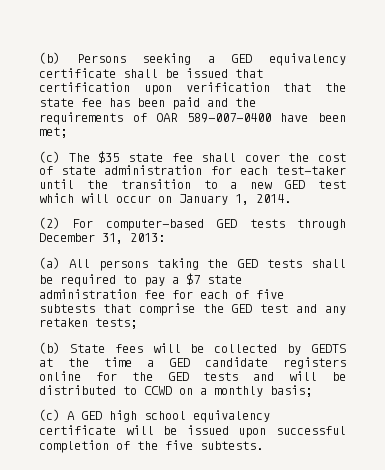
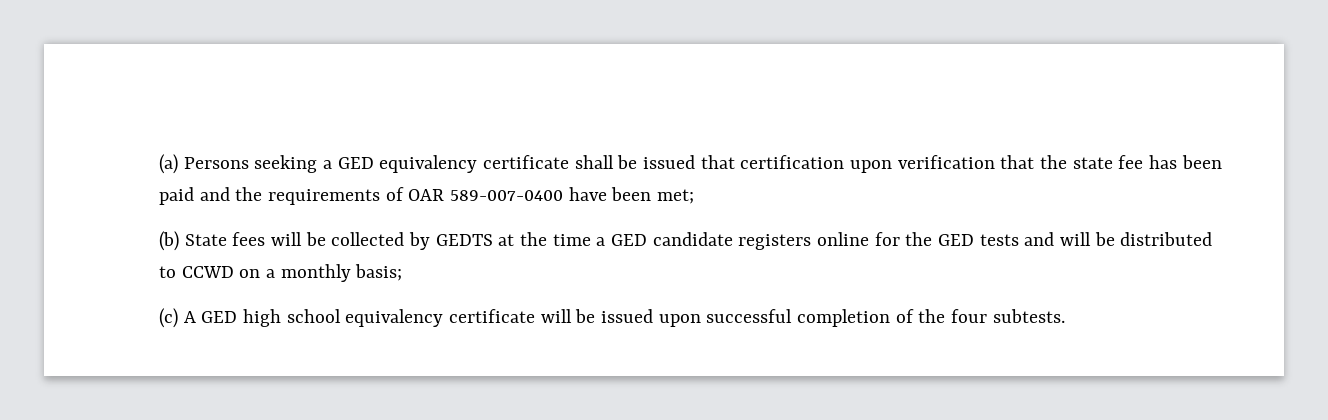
[39,52,60,64] (b) -> [159,154,178,174] (a)
[39,151,346,163] [39,165,346,175] [39,179,346,189] [39,193,291,205] [39,217,346,231] [39,233,165,244] [39,257,346,271] [39,273,242,287] [39,289,284,299] [39,303,346,316] [39,318,137,329] // (c) The $35 state fee shall cover the cost of state administration for each test-taker until the transition to a new GED test which will occur on January 1, 2014. // (2) For computer-based GED tests through December 31, 2013: // (a) All persons taking the GED tests shall be required to pay a $7 state administration fee for each of five subtests that comprise the GED test and any retaken tests; -> (695, 196) none
[165,440,193,450] five -> [951,309,988,323] four

